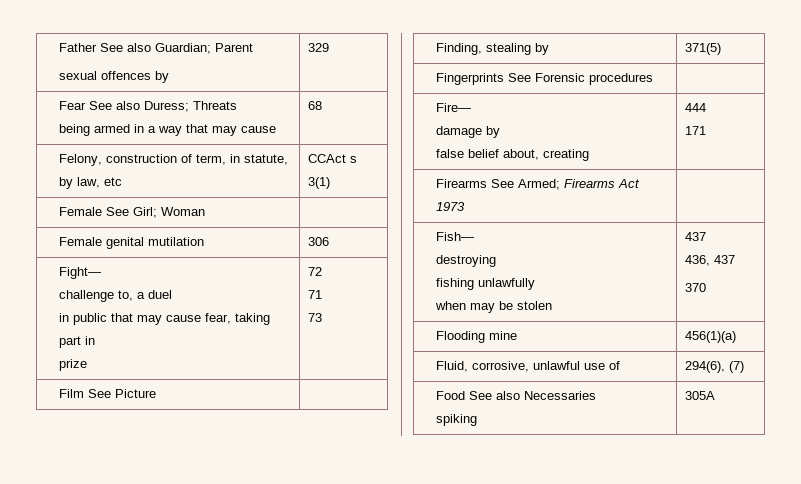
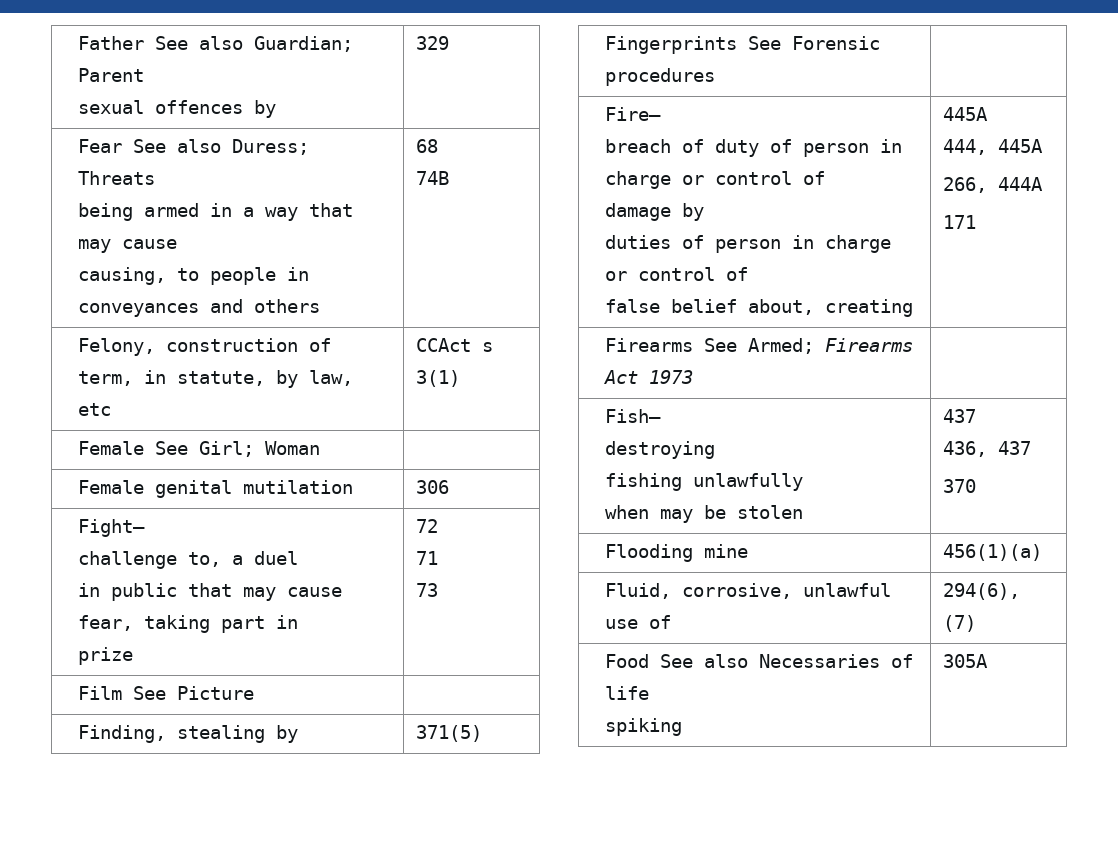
(276, 129) none -> [77,267,309,285] [77,299,320,317] // causing, to people in conveyances and others
(323, 105) none -> [415,171,449,185] // 74B
[435,126,500,138] damage by -> [604,139,902,157] [604,171,825,189] [604,203,704,221] [604,235,891,253] [604,267,748,281] breach of duty of person in charge or control of // damage by // duties of person in charge or control of
[685,103,707,112] 444 -> [942,107,988,121] [942,139,1043,155] [942,177,1043,193] 445A // 444, 445A // 266, 444A
(596, 395) none -> [890,654,913,668] [604,686,649,700] of life

